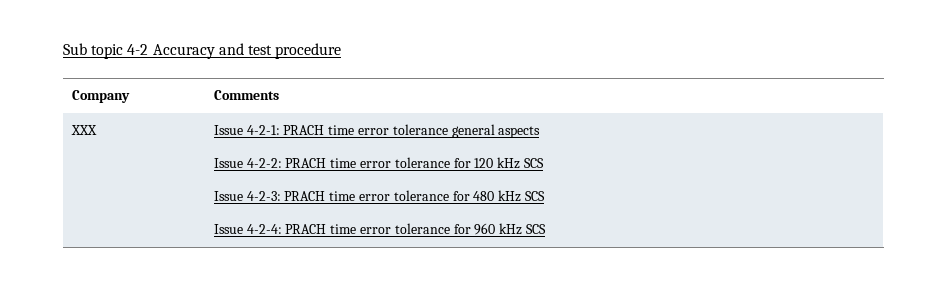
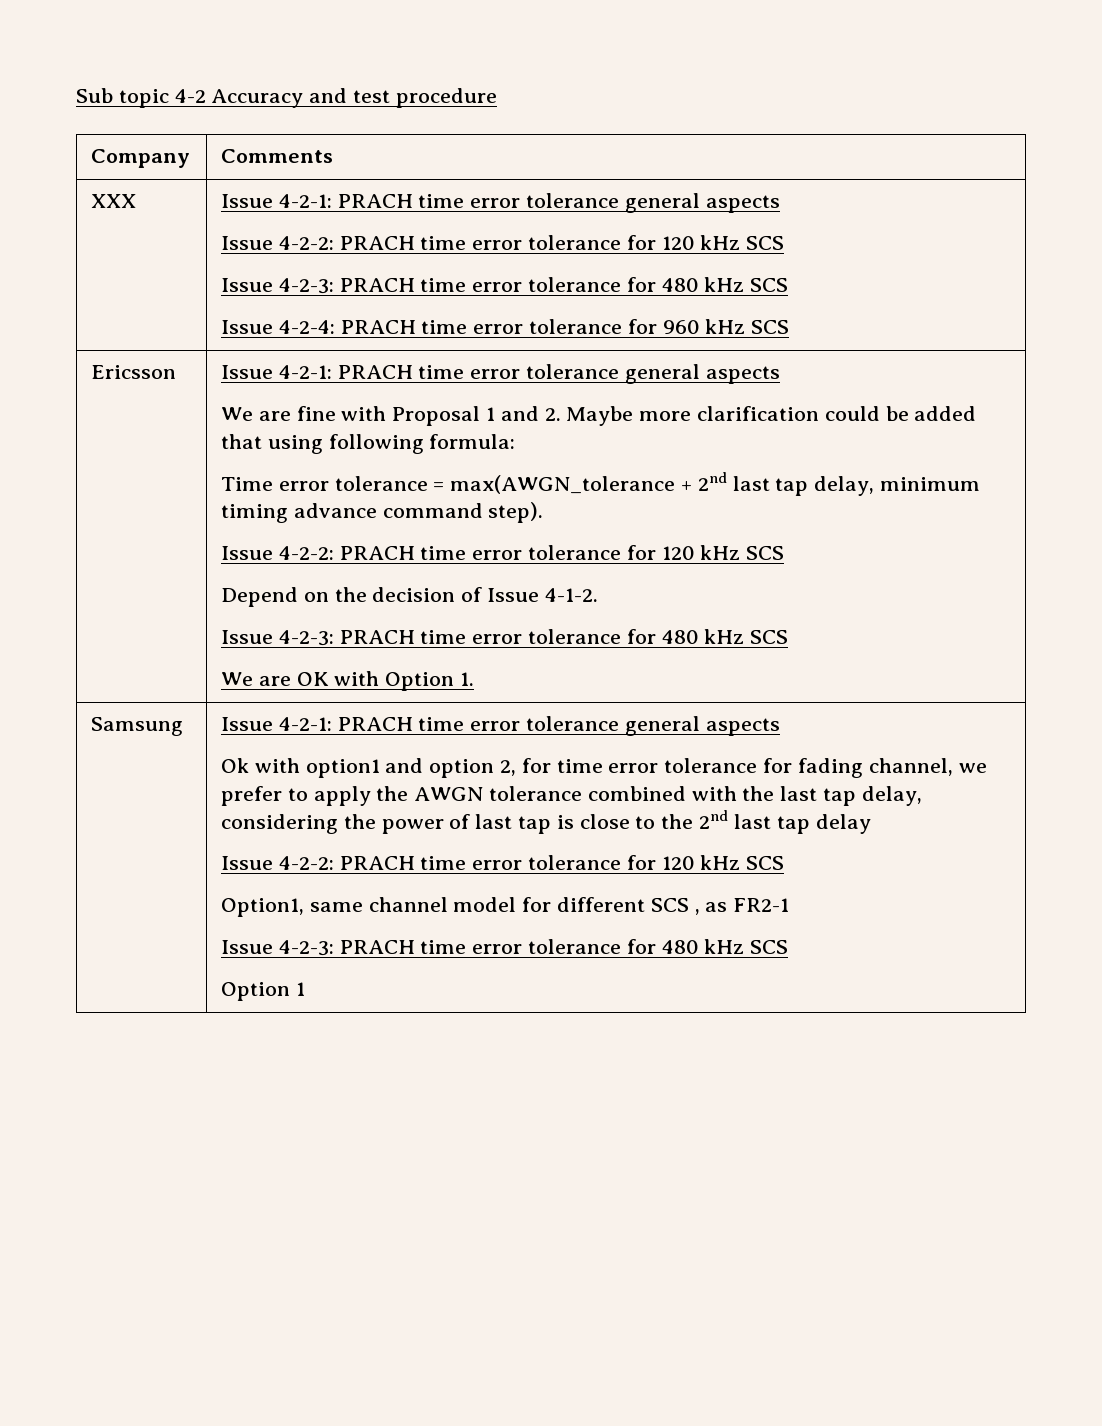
(546, 229) none -> [91,365,177,379] [221,364,780,384] [221,406,977,426] [221,434,516,454] [221,472,981,496] [221,502,544,523] [221,545,785,560] [221,587,598,607] [221,629,789,646] [221,671,475,691] [91,717,184,736] [221,716,780,736] [221,758,987,778] [221,786,922,806] [221,810,871,834] [221,855,785,870] [221,897,790,917] [221,939,789,956] [221,982,305,1001] // Ericsson | Issue 4-2-1: PRACH time error tolerance general aspects // We are fine with Proposal 1 and 2. Maybe more clarification could be added that using following formula: // Time error tolerance = max(AWGN_tolerance + 2nd last tap delay, minimum timing advance command step). // Issue 4-2-2: PRACH time error tolerance for 120 kHz SCS // Depend on the decision of Issue 4-1-2. // Issue 4-2-3: PRACH time error tolerance for 480 kHz SCS // We are OK with Option 1. // Samsung | Issue 4-2-1: PRACH time error tolerance general aspects // Ok with option1 and option 2, for time error tolerance for fading channel, we prefer to apply the AWGN tolerance combined with the last tap delay, considering the power of last tap is close to the 2nd last tap delay // Issue 4-2-2: PRACH time error tolerance for 120 kHz SCS // Option1, same channel model for different SCS , as FR2-1 // Issue 4-2-3: PRACH time error tolerance for 480 kHz SCS // Option 1

